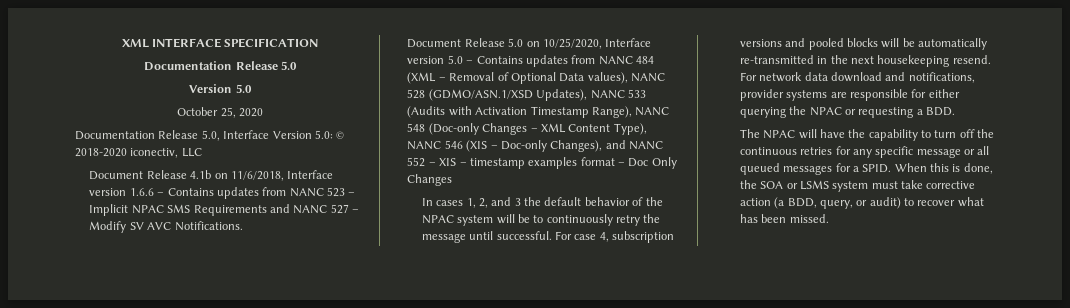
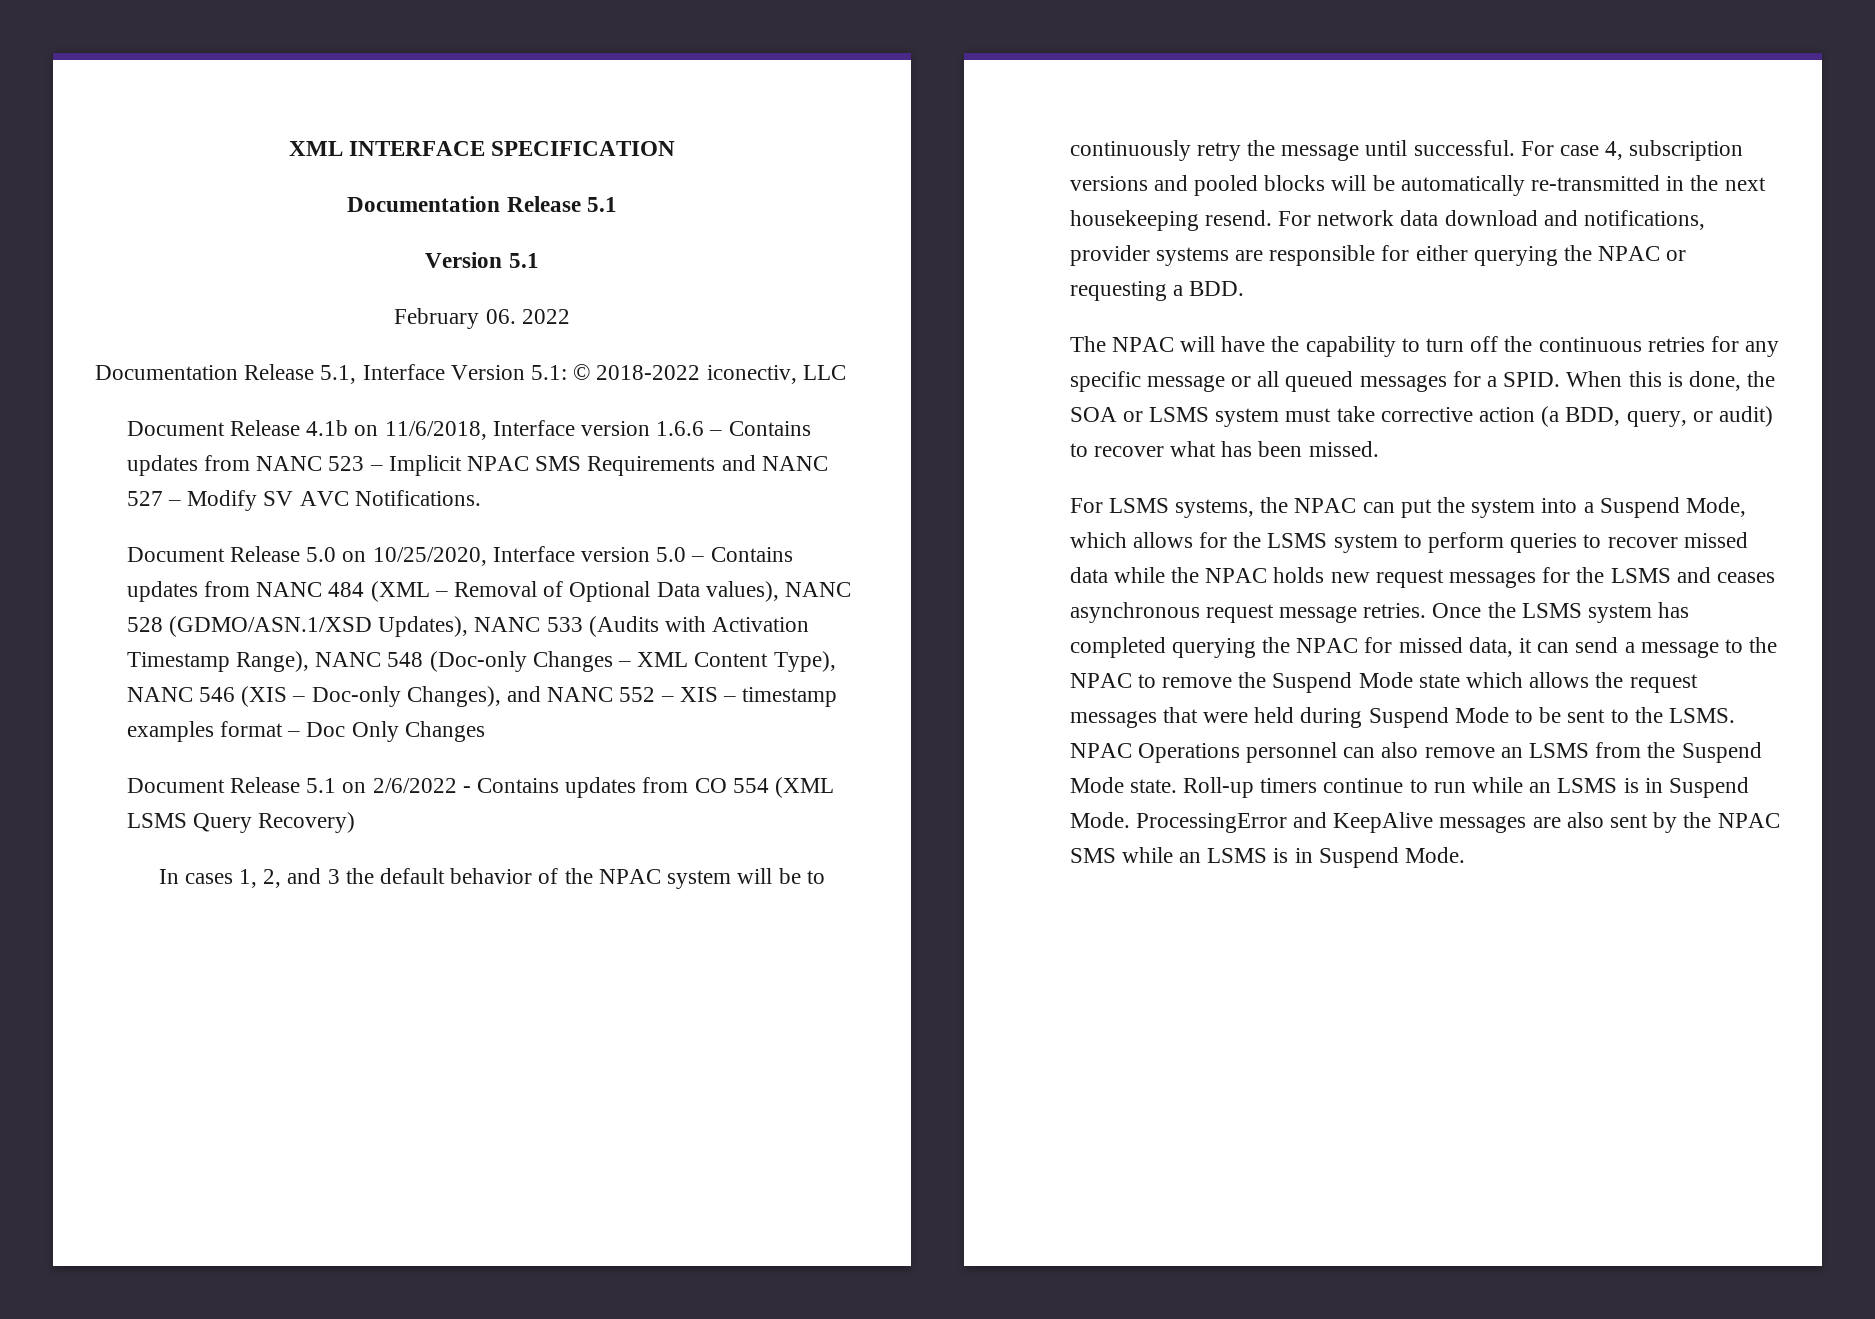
[280,61,297,70] [189,84,252,93] [177,107,263,118] [75,130,220,141] 5.0 // Version 5.0 // October 25, 2020 // Documentation Release 5.0, -> [586,197,617,212] [425,252,539,268] [394,308,570,329] [95,364,357,384] 5.1 // Version 5.1 // February 06. 2022 // Documentation Release 5.1,
[314,130,345,139] [75,148,127,157] 5.0: © 2018-2020 -> [531,364,701,380] 5.1: © 2018-2022
(453, 180) none -> [126,777,835,798] [126,812,356,833] // Document Release 5.1 on 2/6/2022 - Contains updates from CO 554 (XML LSMS Query Recovery)
(829, 218) none -> [1069,497,1747,518] [1069,532,1748,553] [1069,567,1776,588] [1069,602,1690,623] [1069,637,1778,658] [1069,672,1698,693] [1069,707,1736,728] [1069,742,1762,763] [1069,777,1750,798] [1069,812,1780,833] [1069,847,1466,868] // For LSMS systems, the NPAC can put the system into a Suspend Mode, which allows for the LSMS system to perform queries to recover missed data while the NPAC holds new request messages for the LSMS and ceases asynchronous request message retries. Once the LSMS system has completed querying the NPAC for missed data, it can send a message to the NPAC to remove the Suspend Mode state which allows the request messages that were held during Suspend Mode to be sent to the LSMS. NPAC Operations personnel can also remove an LSMS from the Suspend Mode state. Roll-up timers continue to run while an LSMS is in Suspend Mode. ProcessingError and KeepAlive messages are also sent by the NPAC SMS while an LSMS is in Suspend Mode.

